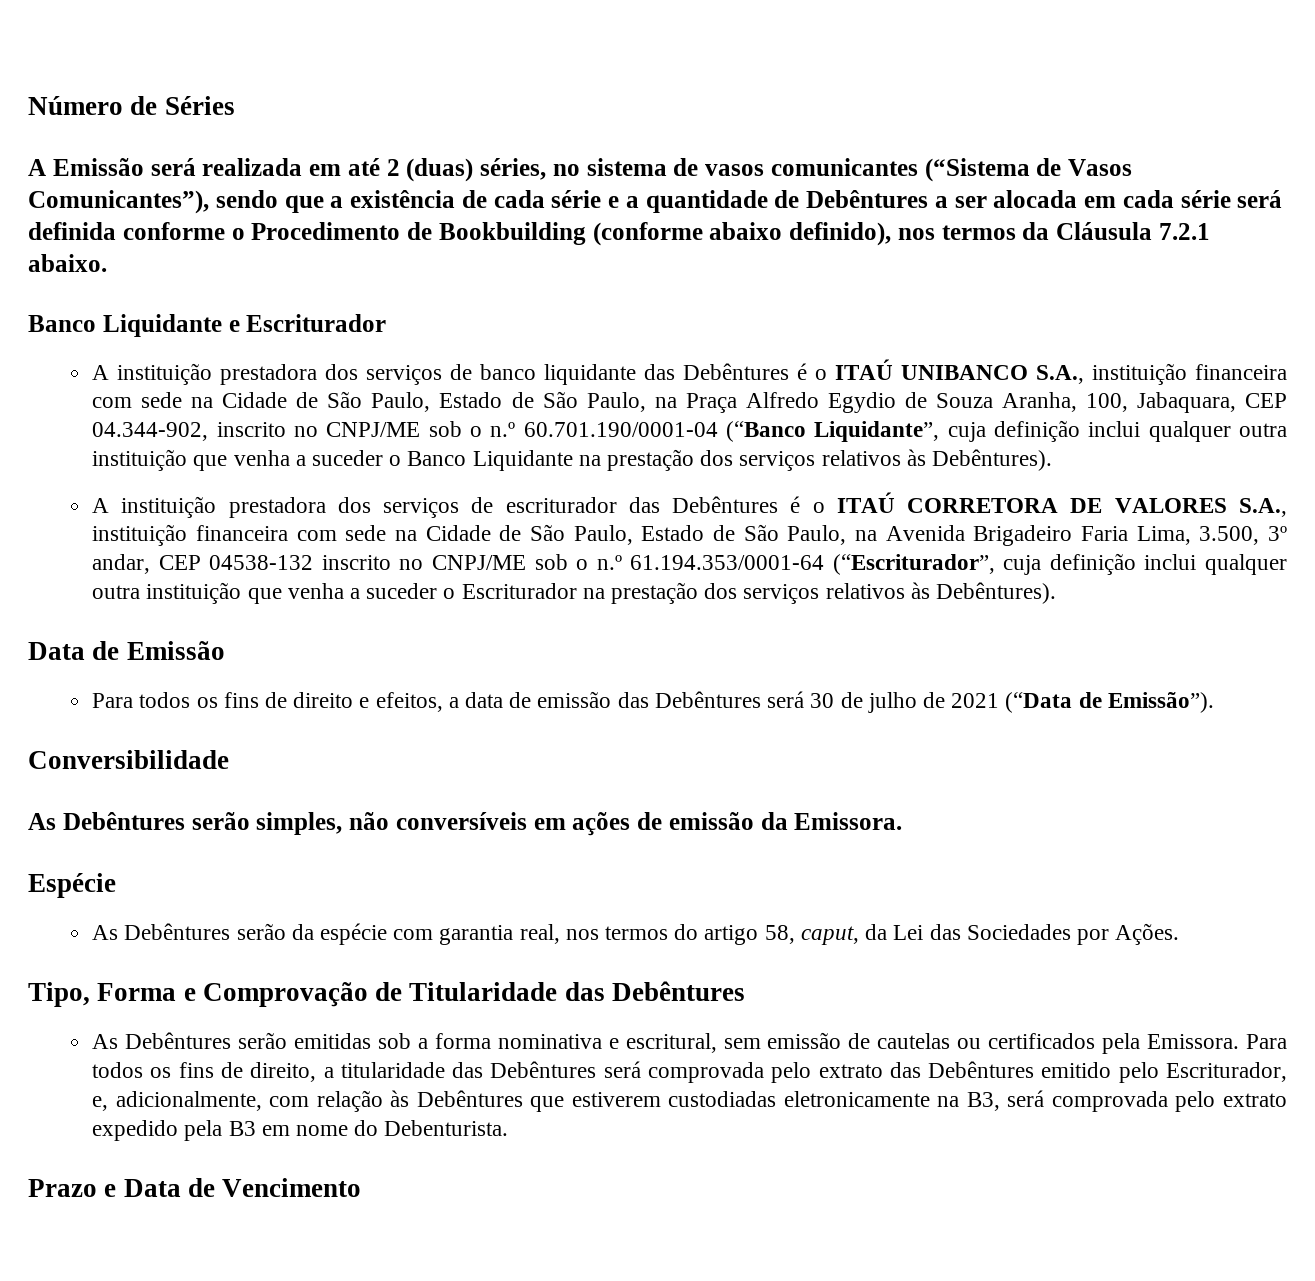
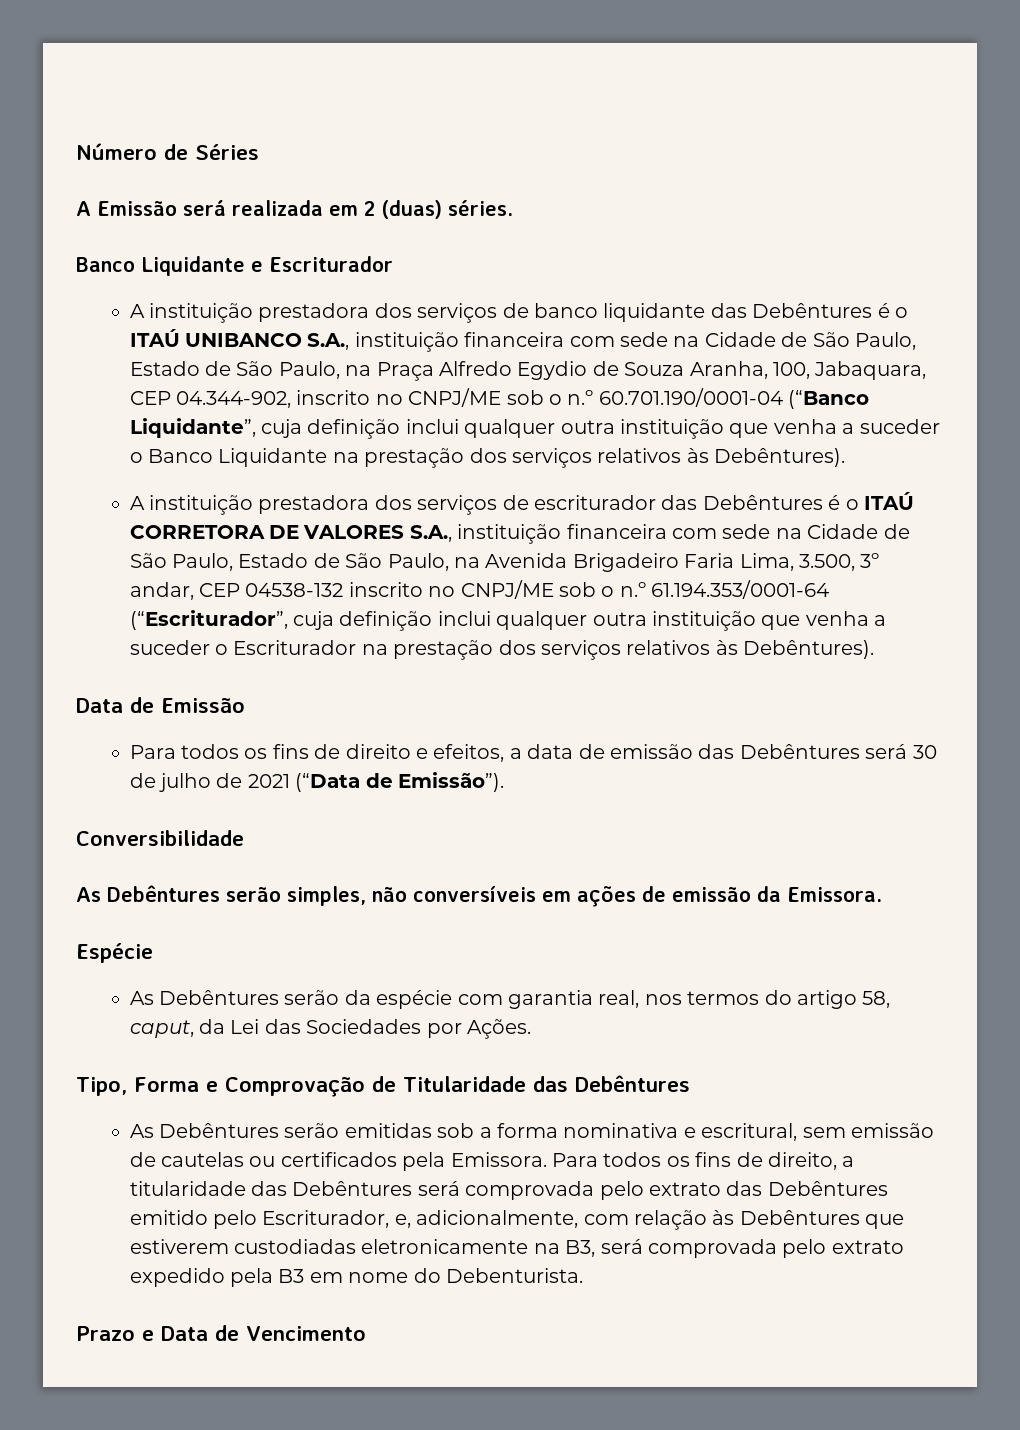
[347,158,380,176] até -> (358, 210) none
[480,158,1132,182] [28,190,1283,214] [28,222,1210,246] [28,254,107,272] séries, no sistema de vasos comunicantes (“Sistema de Vasos Comunicantes”), sendo que a existência de cada série e a quantidade de Debêntures a ser alocada em cada série será definida conforme o Procedimento de Bookbuilding (conforme abaixo definido), nos termos da Cláusula 7.2.1 abaixo. -> [448,200,513,216] séries.

